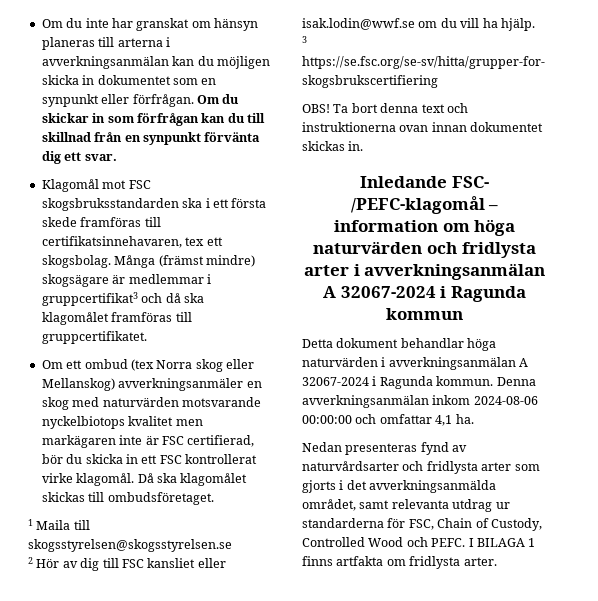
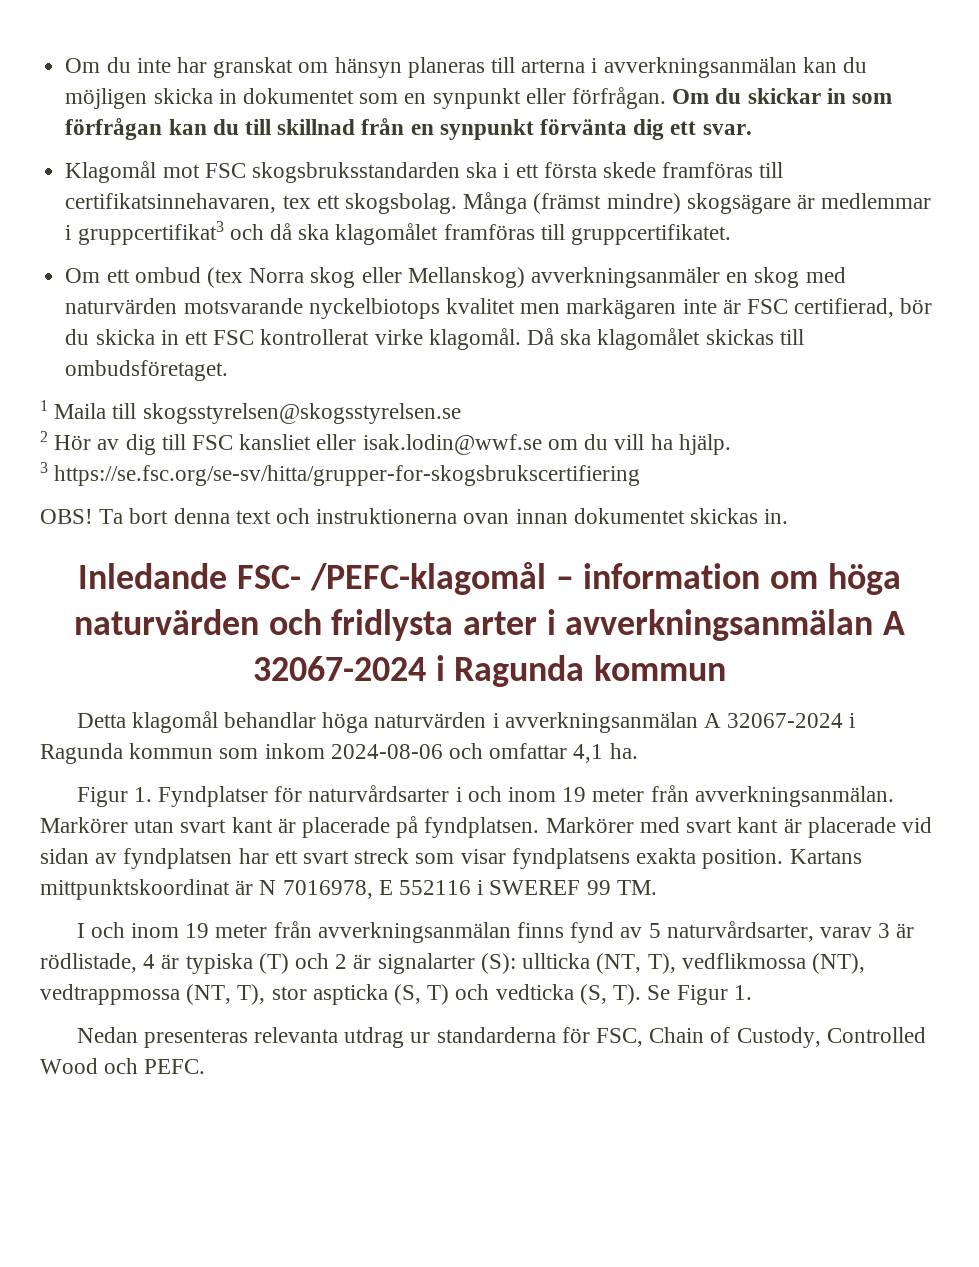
[336,338,399,348] dokument -> [131,711,218,733] klagomål
[436,376,536,386] [302,395,429,408] kommun. Denna avverkningsanmälan -> [129,743,259,759] kommun som
[302,415,352,424] 00:00:00 -> (443, 751) none
[302,442,468,455] [302,461,540,474] [302,480,497,493] [302,499,390,511] Nedan presenteras fynd av naturvårdsarter och fridlysta arter som gjorts i det avverkningsanmälda området, samt -> [76,785,894,807] [40,816,932,838] [40,848,862,869] [40,879,657,900] [76,921,915,943] [40,953,865,974] [40,984,752,1005] [76,1027,248,1048] Figur 1. Fyndplatser för naturvårdsarter i och inom 19 meter från avverkningsanmälan. Markörer utan svart kant är placerade på fyndplatsen. Markörer med svart kant är placerade vid sidan av fyndplatsen har ett svart streck som visar fyndplatsens exakta position. Kartans mittpunktskoordinat är N 7016978, E 552116 i SWEREF 99 TM. // I och inom 19 meter från avverkningsanmälan finns fynd av 5 naturvårdsarter, varav 3 är rödlistade, 4 är typiska (T) och 2 är signalarter (S): ullticka (NT, T), vedflikmossa (NT), vedtrappmossa (NT, T), stor aspticka (S, T) och vedticka (S, T). Se Figur 1. // Nedan presenteras
[468,538,536,547] [302,556,497,569] I BILAGA 1 finns artfakta om fridlysta arter. -> (206, 1066) none

